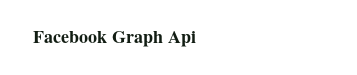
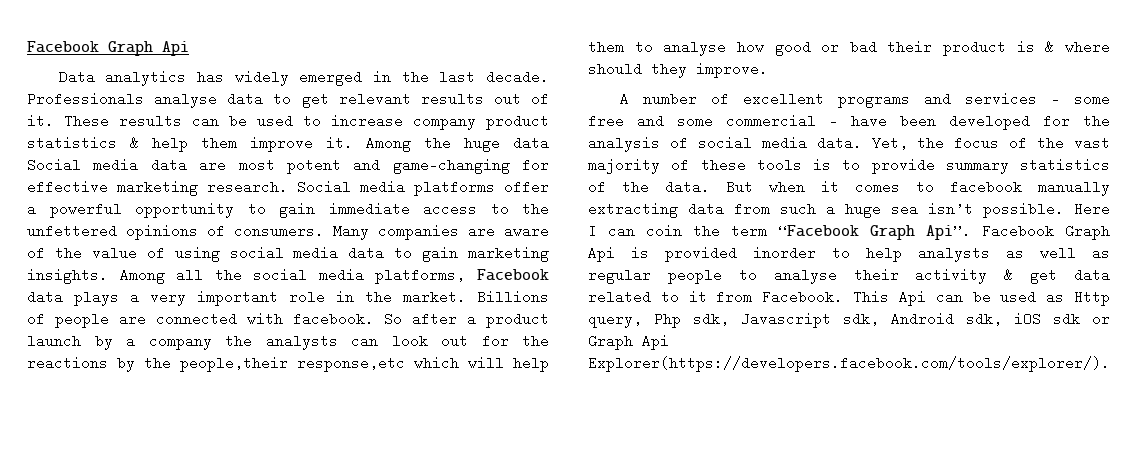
[33,31,196,47] Facebook Graph Api -> [27,41,189,56] [58,70,549,86] [27,92,549,108] [27,114,549,130] [27,136,549,152] [27,158,549,174] [27,180,549,196] [27,202,549,218] [27,224,549,240] [27,246,549,262] [27,268,549,284] [27,290,549,306] [27,312,549,328] [27,334,549,350] [27,356,549,372] [588,40,1110,56] [588,62,768,78] [619,92,1110,108] [588,114,1110,130] [588,136,1110,152] [588,158,1110,174] [588,180,1110,196] [588,202,1110,218] [588,224,1110,240] [588,246,1110,262] [588,268,1110,284] [588,290,1110,306] [588,312,1110,328] [588,334,669,350] [588,356,1110,372] Facebook Graph Api // Data analytics has widely emerged in the last decade. Professionals analyse data to get relevant results out of it. These results can be used to increase company product statistics & help them improve it. Among the huge data Social media data are most potent and game-changing for effective marketing research. Social media platforms offer a powerful opportunity to gain immediate access to the unfettered opinions of consumers. Many companies are aware of the value of using social media data to gain marketing insights. Among all the social media platforms, Facebook data plays a very important role in the market. Billions of people are connected with facebook. So after a product launch by a company the analysts can look out for the reactions by the people,their response,etc which will help them to analyse how good or bad their product is & where should they improve. // A number of excellent programs and services – some free and some commercial – have been developed for the analysis of social media data. Yet, the focus of the vast majority of these tools is to provide summary statistics of the data. But when it comes to facebook manually extracting data from such a huge sea isn’t possible. Here I can coin the term “Facebook Graph Api”. Facebook Graph Api is provided inorder to help analysts as well as regular people to analyse their activity & get data related to it from Facebook. This Api can be used as Http query, Php sdk, Javascript sdk, Android sdk, iOS sdk or Graph Api Explorer(https://developers.facebook.com/tools/explorer/).

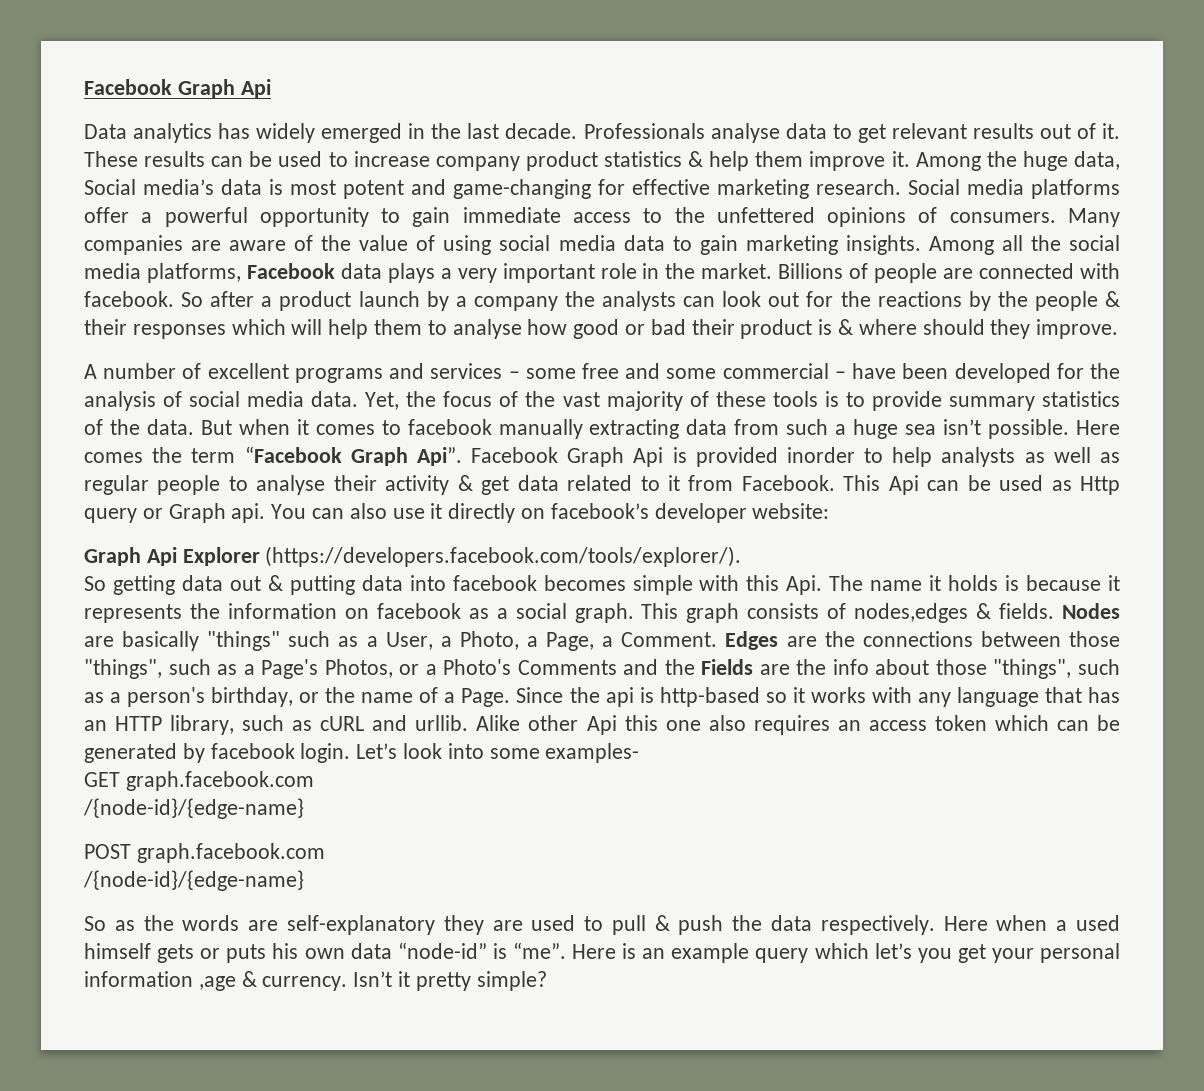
[513,136,549,150] [27,158,227,172] data Social media data are -> [1073,151,1120,170] [84,179,283,195] data, Social media’s data is
[180,356,405,372] people,their response,etc -> [1034,291,1121,311] [84,319,226,339] people & their responses
[588,224,682,238] I can coin -> [84,452,143,463] comes
[588,312,1110,328] [588,334,669,350] [588,356,1110,372] query, Php sdk, Javascript sdk, Android sdk, iOS sdk or Graph Api Explorer(https://developers.facebook.com/tools/explorer/). -> [84,503,830,523] [84,546,742,567] [84,575,1121,595] [84,603,1120,623] [84,631,1120,651] [84,659,1120,679] [84,687,1120,707] [84,715,1120,735] [84,743,640,763] [84,771,314,791] [83,798,304,819] [84,843,325,863] [83,870,304,891] [84,915,1120,935] [84,942,1121,963] [84,971,547,991] query or Graph api. You can also use it directly on facebook’s developer website: // Graph Api Explorer (https://developers.facebook.com/tools/explorer/). // So getting data out & putting data into facebook becomes simple with this Api. The name it holds is because it represents the information on facebook as a social graph. This graph consists of nodes,edges & fields. Nodes are basically "things" such as a User, a Photo, a Page, a Comment. Edges are the connections between those "things", such as a Page's Photos, or a Photo's Comments and the Fields are the info about those "things", such as a person's birthday, or the name of a Page. Since the api is http-based so it works with any language that has an HTTP library, such as cURL and urllib. Alike other Api this one also requires an access token which can be generated by facebook login. Let’s look into some examples- // GET graph.facebook.com // /{node-id}/{edge-name} // POST graph.facebook.com // /{node-id}/{edge-name} // So as the words are self-explanatory they are used to pull & push the data respectively. Here when a used himself gets or puts his own data “node-id” is “me”. Here is an example query which let’s you get your personal information ,age & currency. Isn’t it pretty simple?

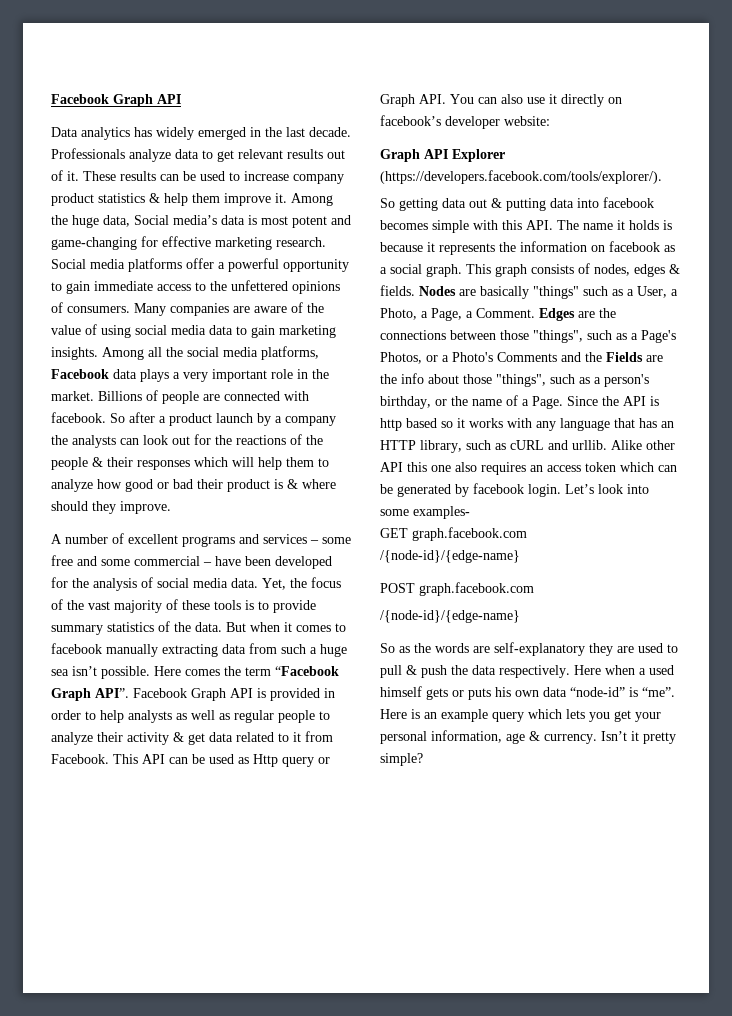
[84,79,271,98] Facebook Graph Api -> [51,94,181,107] Facebook Graph API
[710,123,780,143] analyse -> [129,149,171,162] analyze
[968,291,991,311] by -> [290,434,302,445] of
[452,319,522,339] analyse -> [51,479,93,492] analyze
[416,447,664,467] Api”. Facebook Graph Api -> [95,688,253,701] API”. Facebook Graph API
[786,447,855,463] inorder -> [324,688,335,698] [51,710,81,720] in order
[256,475,326,495] analyse -> [51,732,93,745] analyze
[888,475,919,495] Api -> [142,754,165,764] API
[231,503,266,523] api. -> [419,94,446,104] API.
[146,547,177,566] Api -> [424,149,448,159] API
[786,575,823,595] Api. -> [526,220,553,230] API.
[854,603,969,623] nodes,edges -> [594,264,665,277] nodes, edges
[605,687,760,707] api is http-based -> [623,396,659,406] [380,418,437,431] API is http based
[586,715,617,735] Api -> [380,462,403,472] API
[874,943,912,959] let’s -> [566,709,585,719] lets
[84,971,236,991] information ,age -> [431,730,525,744] information, age

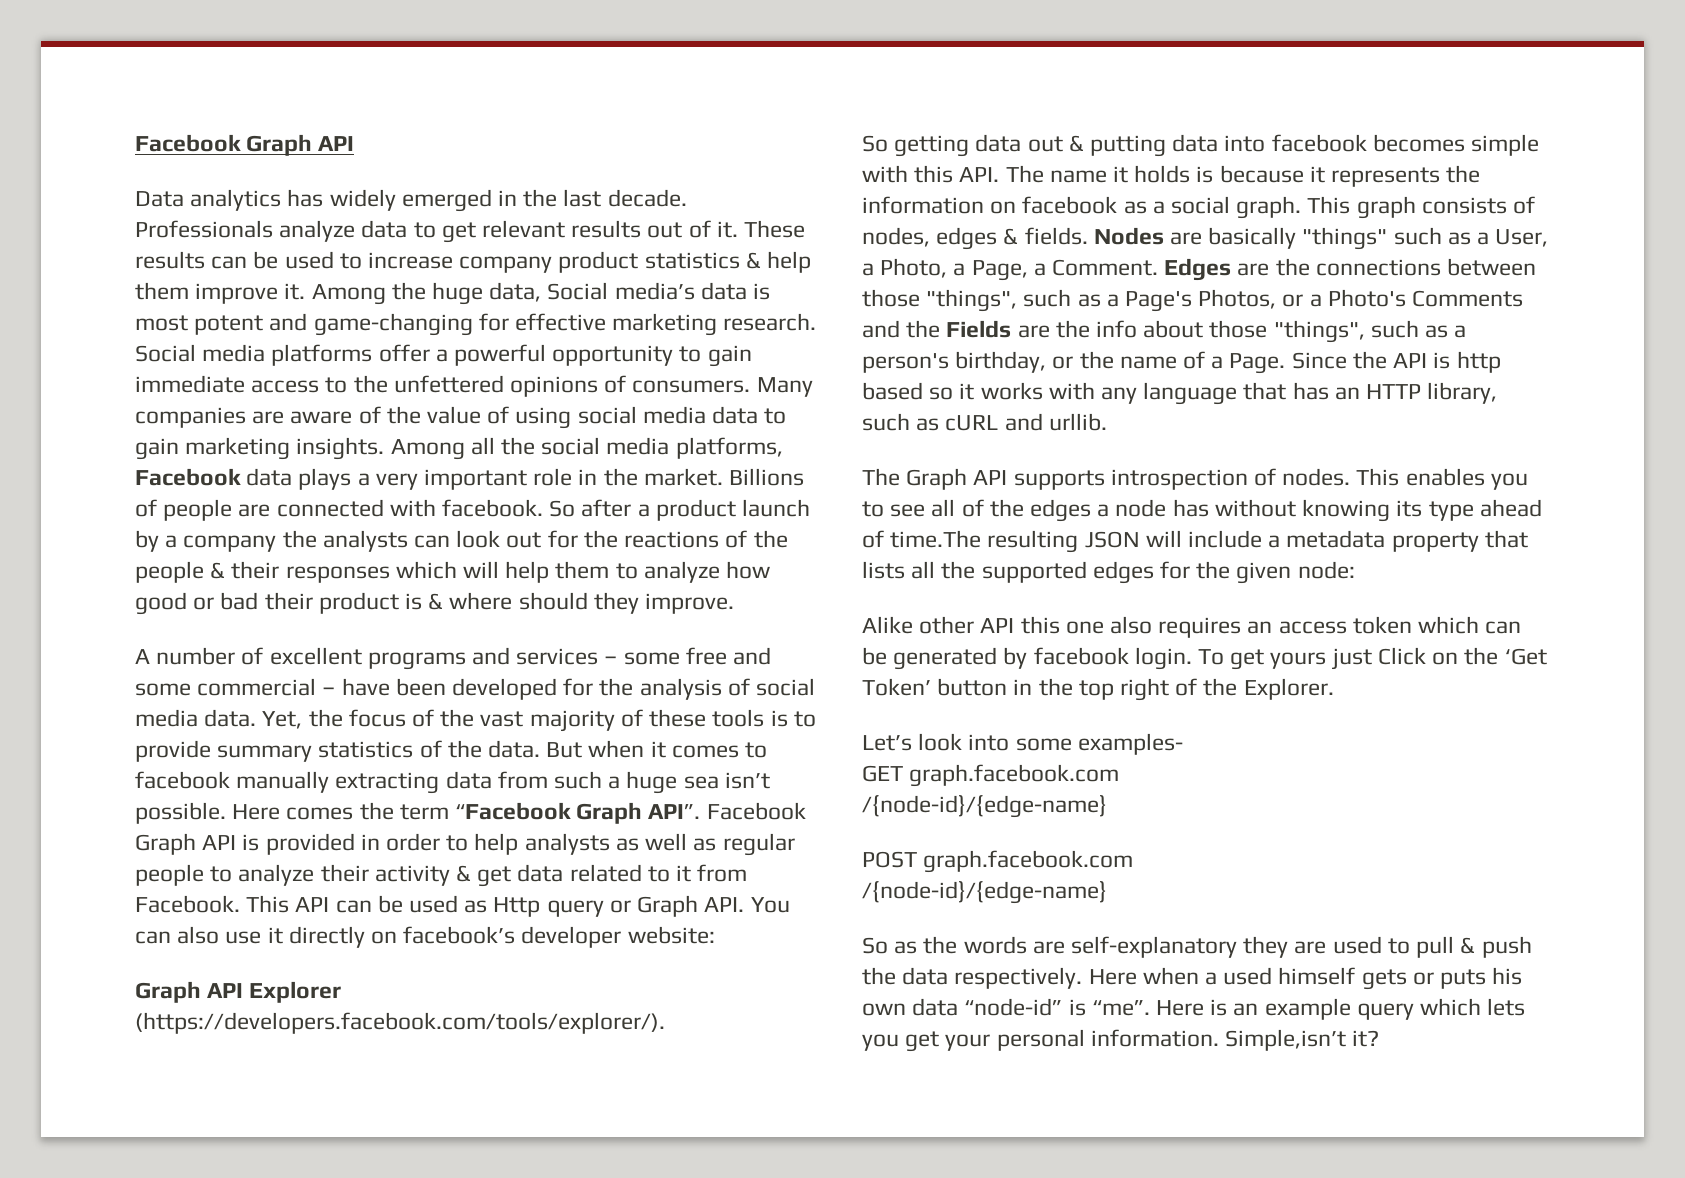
(607, 445) none -> [862,468,1528,490] [862,499,1542,522] [862,530,1528,553] [862,561,1355,584] // The Graph API supports introspection of nodes. This enables you to see all of the edges a node has without knowing its type ahead of time.The resulting JSON will include a metadata property that lists all the supported edges for the given node: //
(561, 490) none -> [1198,647,1547,670] [862,678,1334,701] To get yours just Click on the ‘Get Token’ button in the top right of the Explorer. //
[431,730,676,744] [380,753,423,766] information, age & currency. Isn’t it pretty simple? -> [1090,1029,1380,1051] information. Simple,isn’t it?

